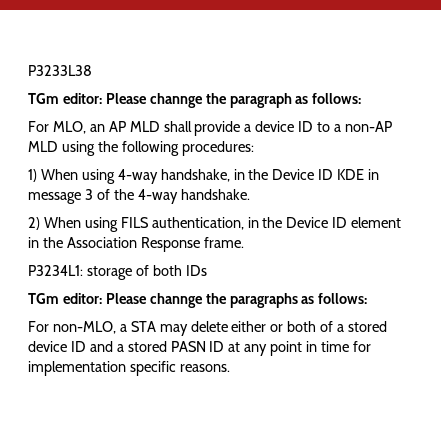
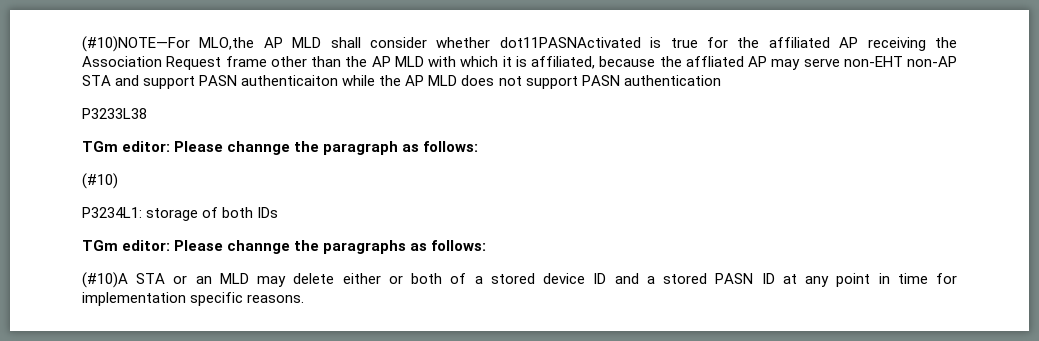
(28, 70) none -> [82,36,957,52] [82,56,957,70] [82,75,721,89] (#10)NOTE—For MLO,the AP MLD shall consider whether dot11PASNActivated is true for the affiliated AP receiving the Association Request frame other than the AP MLD with which it is affiliated, because the affliated AP may serve non-EHT non-AP STA and support PASN authenticaiton while the AP MLD does not support PASN authentication //
[28,121,392,136] [28,141,254,156] [28,169,380,184] [28,189,250,204] [28,217,402,232] [28,237,244,252] For MLO, an AP MLD shall provide a device ID to a non-AP MLD using the following procedures: // 1) When using 4-way handshake, in the Device ID KDE in message 3 of the 4-way handshake. // 2) When using FILS authentication, in the Device ID element in the Association Response frame. -> [82,173,118,189] (#10)
[28,321,156,334] For non-MLO, a STA -> [82,272,249,288] (#10)A STA or an MLD

